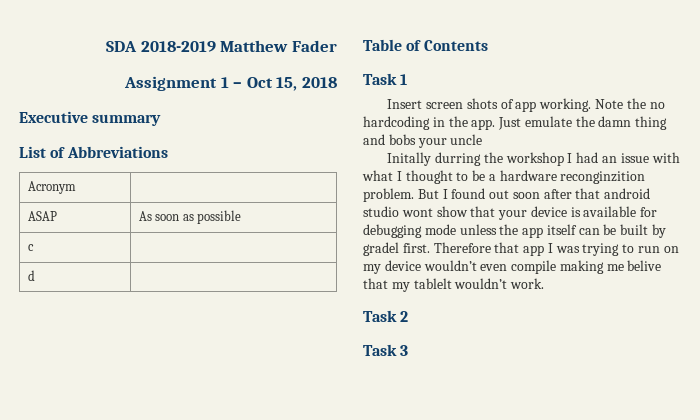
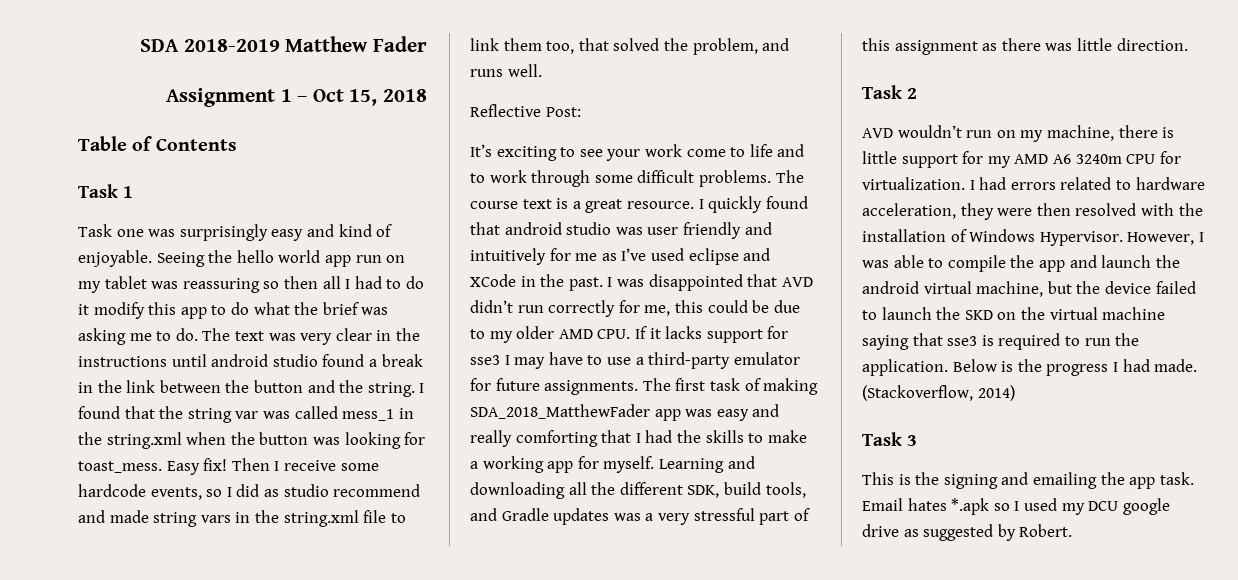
[19,111,162,126] [19,146,168,158] [28,181,77,194] [28,211,58,221] [139,210,242,224] [28,244,35,251] [28,270,36,281] // Executive summary // List of Abbreviations // Acronym | // ASAP | As soon as possible // c | // d | -> (427, 95) none
[387,98,665,112] [363,116,668,130] [363,134,483,148] [387,152,680,166] [362,170,646,184] [363,188,651,202] [363,206,658,220] [363,224,667,238] [363,242,679,256] [363,260,662,274] [363,278,545,292] [363,310,409,322] [363,344,409,356] Insert screen shots of app working. Note the no hardcoding in the app. Just emulate the damn thing and bobs your uncle // Initally durring the workshop I had an issue with what I thought to be a hardware reconginzition problem. But I found out soon after that android studio wont show that your device is available for debugging mode unless the app itself can be built by gradel first. Therefore that app I was trying to run on my device wouldn’t even compile making me belive that my tablelt wouldn’t work. // Task 2 // Task 3 -> [78,224,393,241] [78,250,406,267] [78,276,424,293] [78,302,389,319] [78,328,420,345] [78,354,423,367] [78,380,425,397] [78,406,414,423] [78,432,426,449] [78,458,379,475] [78,484,421,500] [78,510,406,527] [470,38,790,55] [470,64,542,77] [470,104,581,117] [470,144,805,161] [470,170,804,187] [470,196,808,213] [470,222,772,239] [470,248,771,265] [470,274,813,291] [470,300,800,317] [470,326,789,343] [470,352,800,369] [470,378,819,395] [470,404,780,421] [470,430,807,447] [470,456,755,473] [470,482,806,499] [470,508,810,525] [862,38,1188,55] [862,85,917,99] [862,125,1175,142] [862,151,1181,168] [862,177,1205,190] [862,203,1203,220] [862,229,1204,246] [862,255,1180,272] [862,281,1196,297] [862,307,1166,320] [862,333,1140,350] [862,359,1198,376] [862,385,1015,401] [862,432,917,446] [862,472,1194,489] [862,498,1170,515] [862,524,1073,541] Task one was surprisingly easy and kind of enjoyable. Seeing the hello world app run on my tablet was reassuring so then all I had to do it modify this app to do what the brief was asking me to do. The text was very clear in the instructions until android studio found a break in the link between the button and the string. I found that the string var was called mess_1 in the string.xml when the button was looking for toast_mess. Easy fix! Then I receive some hardcode events, so I did as studio recommend and made string vars in the string.xml file to link them too, that solved the problem, and runs well. // Reflective Post: // It’s exciting to see your work come to life and to work through some difficult problems. The course text is a great resource. I quickly found that android studio was user friendly and intuitively for me as I’ve used eclipse and XCode in the past. I was disappointed that AVD didn’t run correctly for me, this could be due to my older AMD CPU. If it lacks support for sse3 I may have to use a third-party emulator for future assignments. The first task of making SDA_2018_MatthewFader app was easy and really comforting that I had the skills to make a working app for myself. Learning and downloading all the different SDK, build tools, and Gradle updates was a very stressful part of this assignment as there was little direction. // Task 2 // AVD wouldn’t run on my machine, there is little support for my AMD A6 3240m CPU for virtualization. I had errors related to hardware acceleration, they were then resolved with the installation of Windows Hypervisor. However, I was able to compile the app and launch the android virtual machine, but the device failed to launch the SKD on the virtual machine saying that sse3 is required to run the application. Below is the progress I had made. (Stackoverflow, 2014) // Task 3 // This is the signing and emailing the app task. Email hates *.apk so I used my DCU google drive as suggested by Robert.

